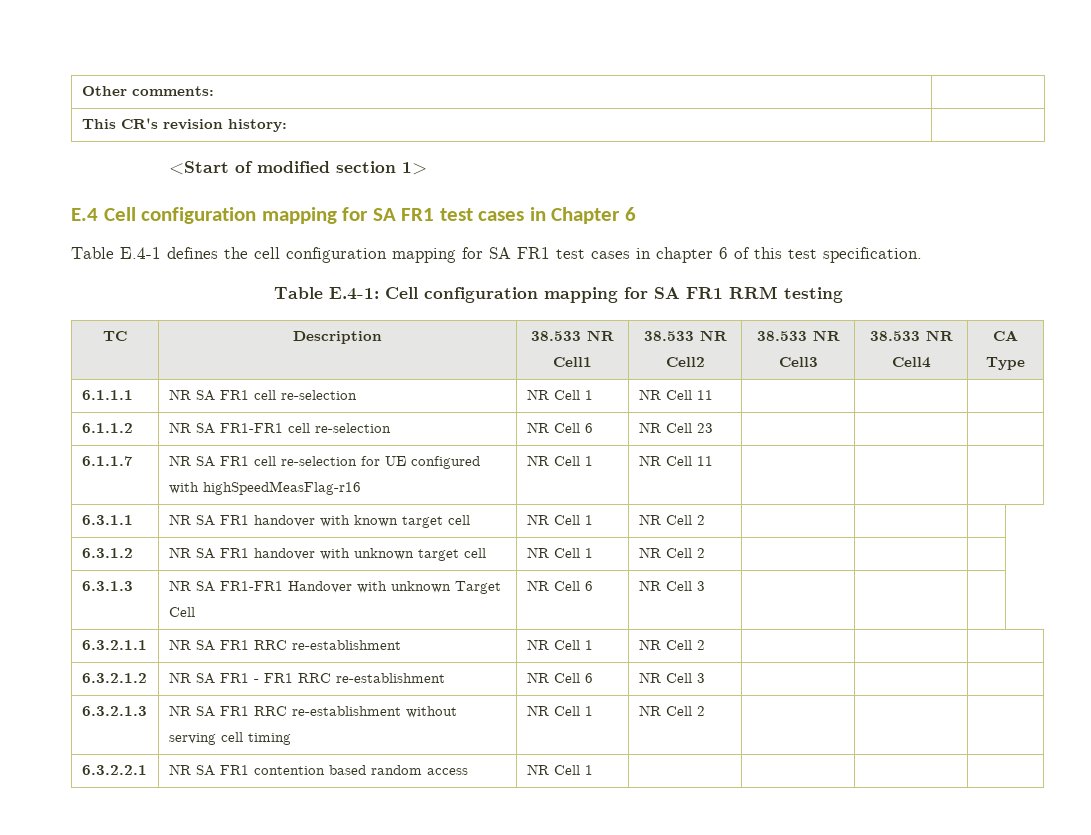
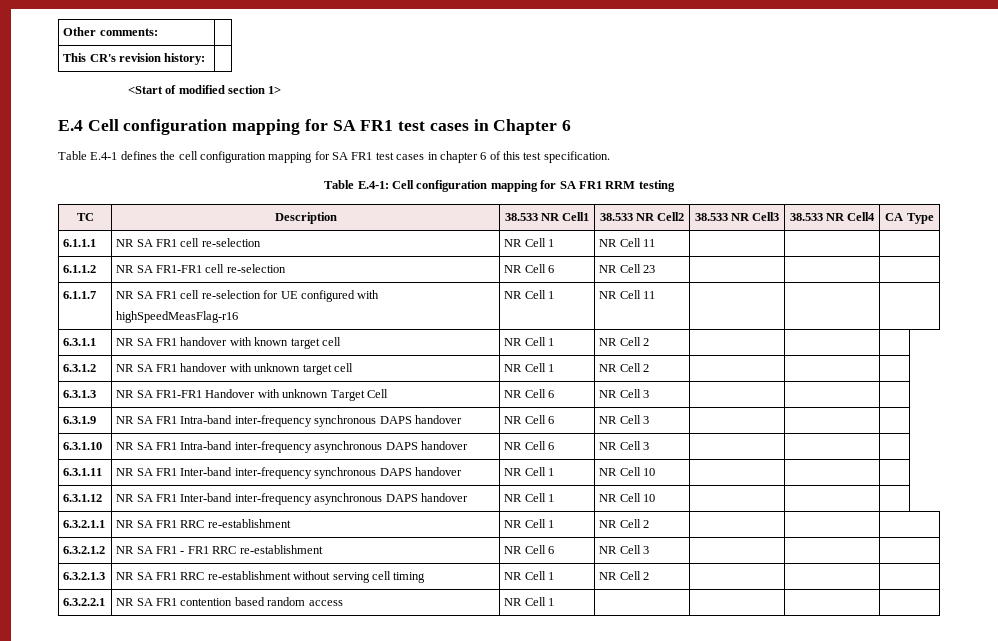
(705, 586) none -> [63,416,97,424] [116,415,462,427] [504,415,555,424] [599,415,650,424] [63,442,103,450] [116,441,468,453] [504,441,555,450] [599,441,650,450] [63,468,103,476] [116,467,462,479] [504,467,555,476] [599,467,656,476] [63,494,103,502] [116,493,468,505] [504,493,555,502] [599,493,656,502] // 6.3.1.9 | NR SA FR1 Intra-band inter-frequency synchronous DAPS handover | NR Cell 6 | NR Cell 3 | | | // 6.3.1.10 | NR SA FR1 Intra-band inter-frequency asynchronous DAPS handover | NR Cell 6 | NR Cell 3 | | | // 6.3.1.11 | NR SA FR1 Inter-band inter-frequency synchronous DAPS handover | NR Cell 1 | NR Cell 10 | | | // 6.3.1.12 | NR SA FR1 Inter-band inter-frequency asynchronous DAPS handover | NR Cell 1 | NR Cell 10 | | |

